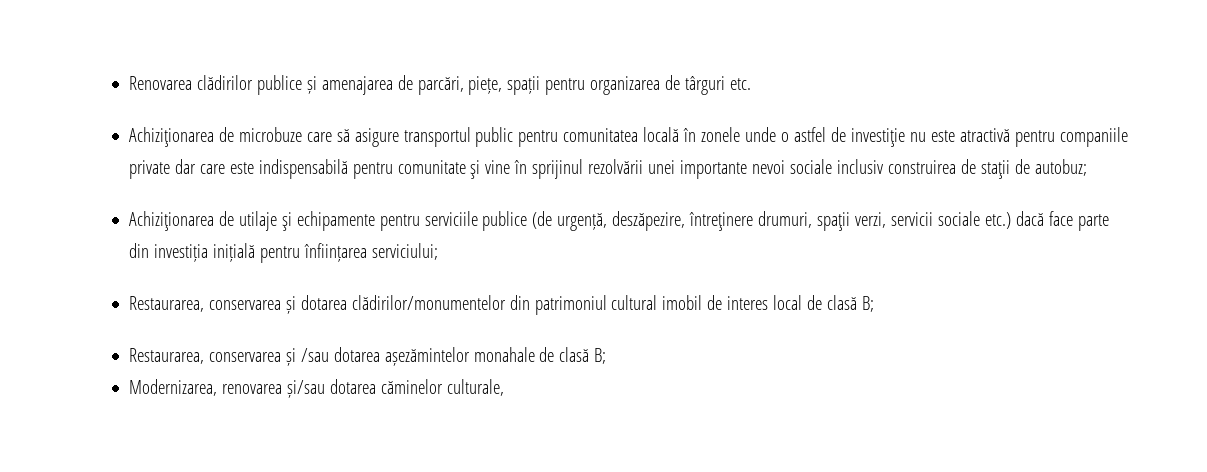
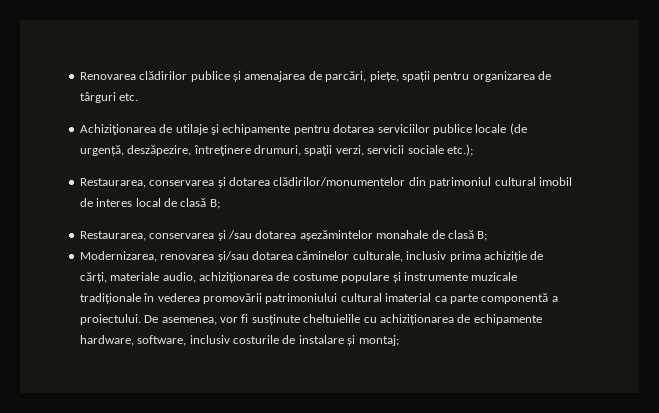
[128,127,1129,147] [128,159,1088,179] // Achiziţionarea de microbuze care să asigure transportul public pentru comunitatea locală în zonele unde o astfel de investiţie nu este atractivă pentru companiile private dar care este indispensabilă pentru comunitate şi vine în sprijinul rezolvării unei importante nevoi sociale inclusiv construirea de staţii de autobuz; -> (139, 97) none
[424,211,528,231] serviciile publice -> [333,124,507,135] dotarea serviciilor publice locale
[985,211,1110,231] [128,243,438,263] etc.) dacă face parte din investiția inițială pentru înființarea serviciului; -> [446,144,473,156] etc.);
(504, 387) none -> [406,251,544,262] [79,272,518,283] [79,293,558,304] [79,314,542,325] [79,335,399,346] inclusiv prima achiziție de cărți, materiale audio, achiziționarea de costume populare și instrumente muzicale tradiționale în vederea promovării patrimoniului cultural imaterial ca parte componentă a proiectului. De asemenea, vor fi susținute cheltuielile cu achiziționarea de echipamente hardware, software, inclusiv costurile de instalare și montaj;

